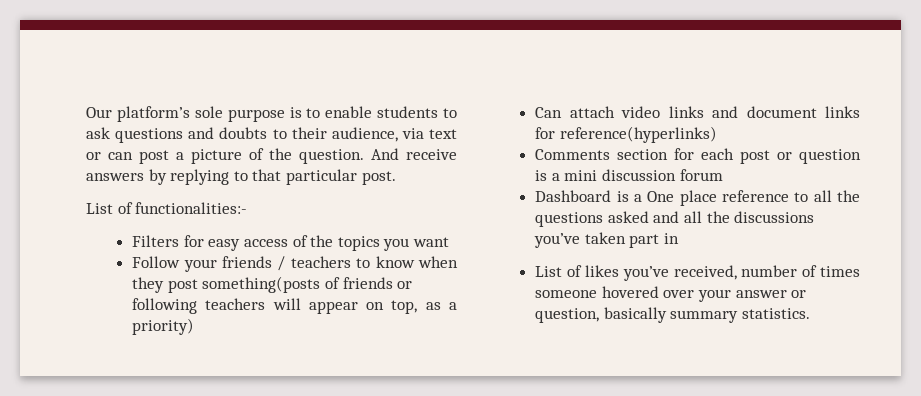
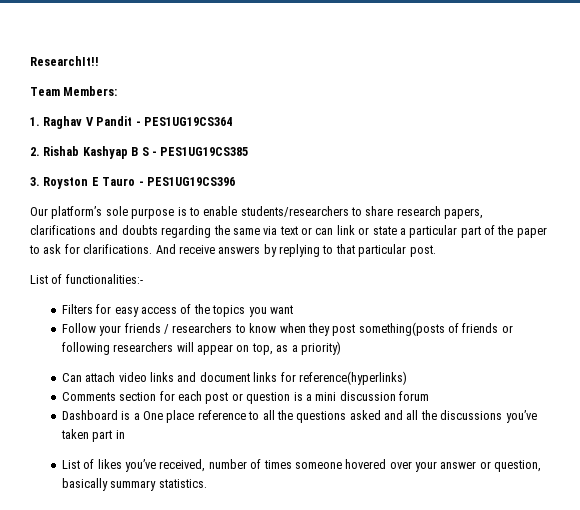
(86, 112) none -> [30,56,99,66] [30,86,118,96] [30,116,232,129] [30,146,249,159] [30,177,235,189] ResearchIt!! // Team Members: // 1. Raghav V Pandit - PES1UG19CS364 // 2. Rishab Kashyap B S - PES1UG19CS385 // 3. Royston E Tauro - PES1UG19CS396 //
[377,106,457,118] [86,127,457,143] [86,148,364,164] students to ask questions and doubts to their audience, via text or can post a picture of the question. -> [240,206,484,219] [30,225,547,238] [29,244,153,254] students/researchers to share research papers, clarifications and doubts regarding the same via text or can link or state a particular part of the paper to ask for clarifications.
[290,256,351,268] teachers -> [172,323,233,333] researchers
[205,298,266,310] teachers -> [113,342,174,352] researchers

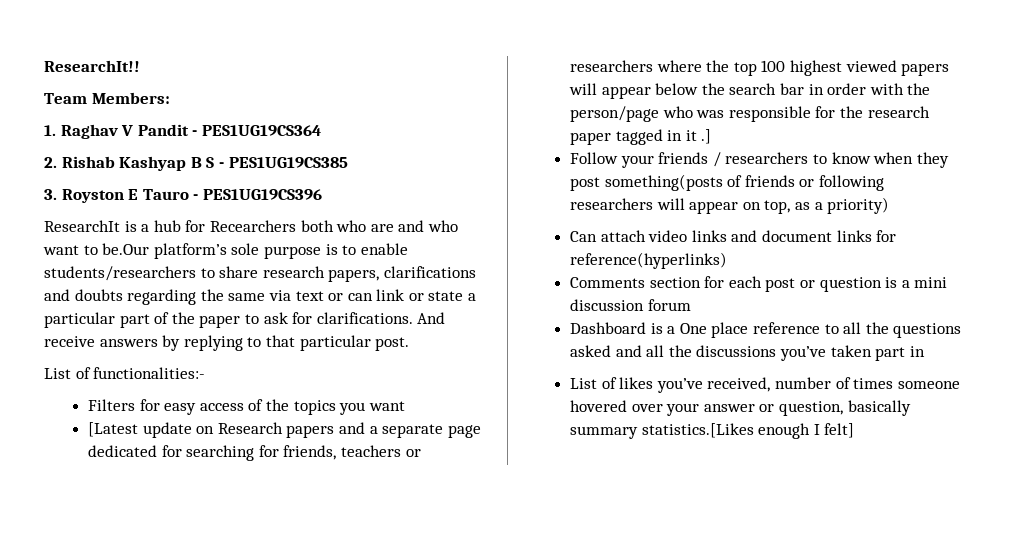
[30,207,48,216] Our -> [44,220,458,232] [43,243,150,255] ResearchIt is a hub for Recearchers both who are and who want to be.Our
(293, 309) none -> [88,422,481,438] [88,445,421,461] [570,60,950,76] [569,83,931,99] [570,106,930,122] [570,129,712,145] // [Latest update on Research papers and a separate page dedicated for searching for friends, teachers or researchers where the top 100 highest viewed papers will appear below the search bar in order with the person/page who was responsible for the research paper tagged in it .]
[158,479,207,488] statistics. -> [641,423,855,439] statistics.[Likes enough I felt]

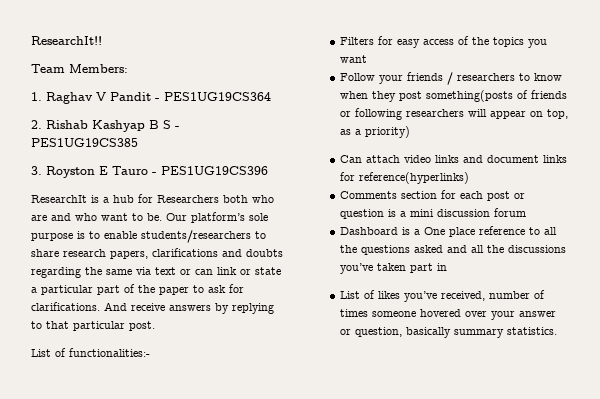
[209,220,296,232] Recearchers -> [157,195,219,203] Researchers
[102,243,150,255] be.Our -> [147,213,187,221] be. Our
[88,422,481,438] [88,445,421,461] [570,60,950,76] [569,83,931,99] [570,106,930,122] [570,129,712,145] // [Latest update on Research papers and a separate page dedicated for searching for friends, teachers or researchers where the top 100 highest viewed papers will appear below the search bar in order with the person/page who was responsible for the research paper tagged in it .] -> (368, 59) none
[641,423,855,439] statistics.[Likes enough I felt] -> [507,327,558,335] statistics.

